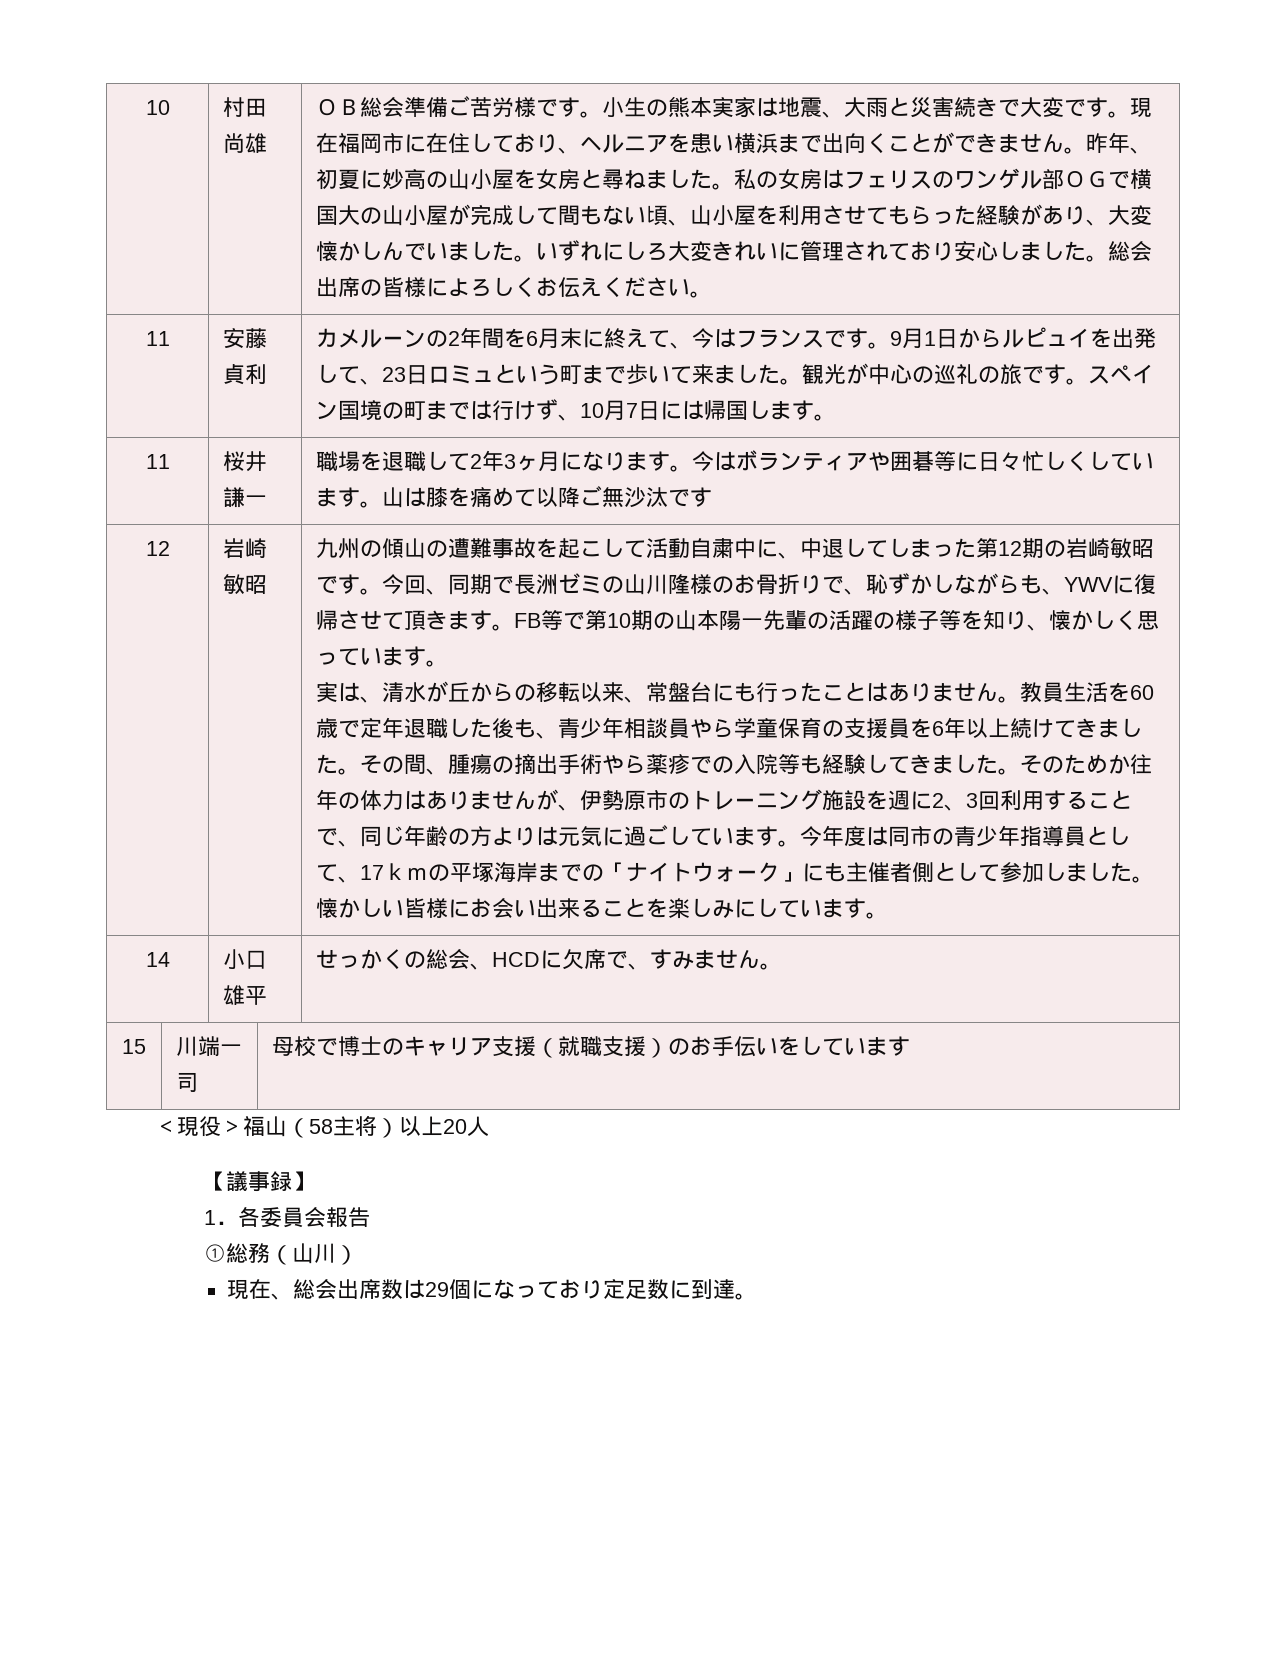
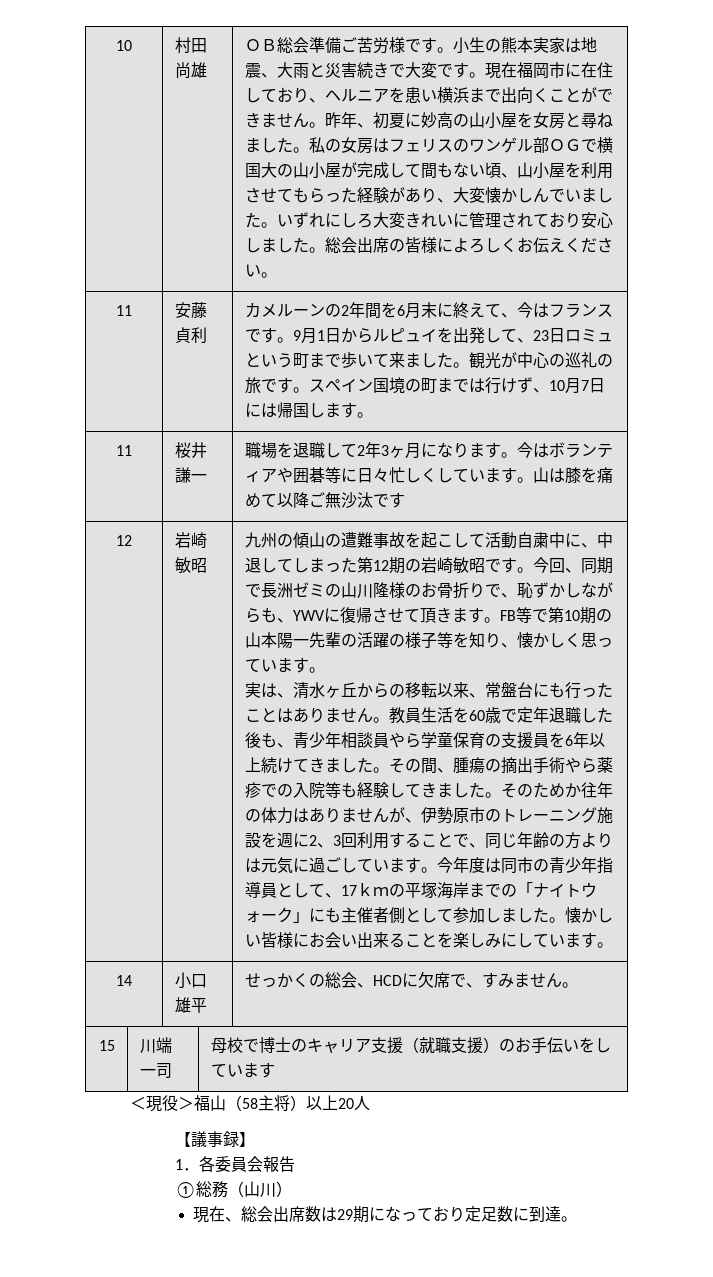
[426,681,449,702] が -> [324,686,341,698] ヶ
[449,1279,472,1299] 個 -> [352,1206,369,1223] 期

